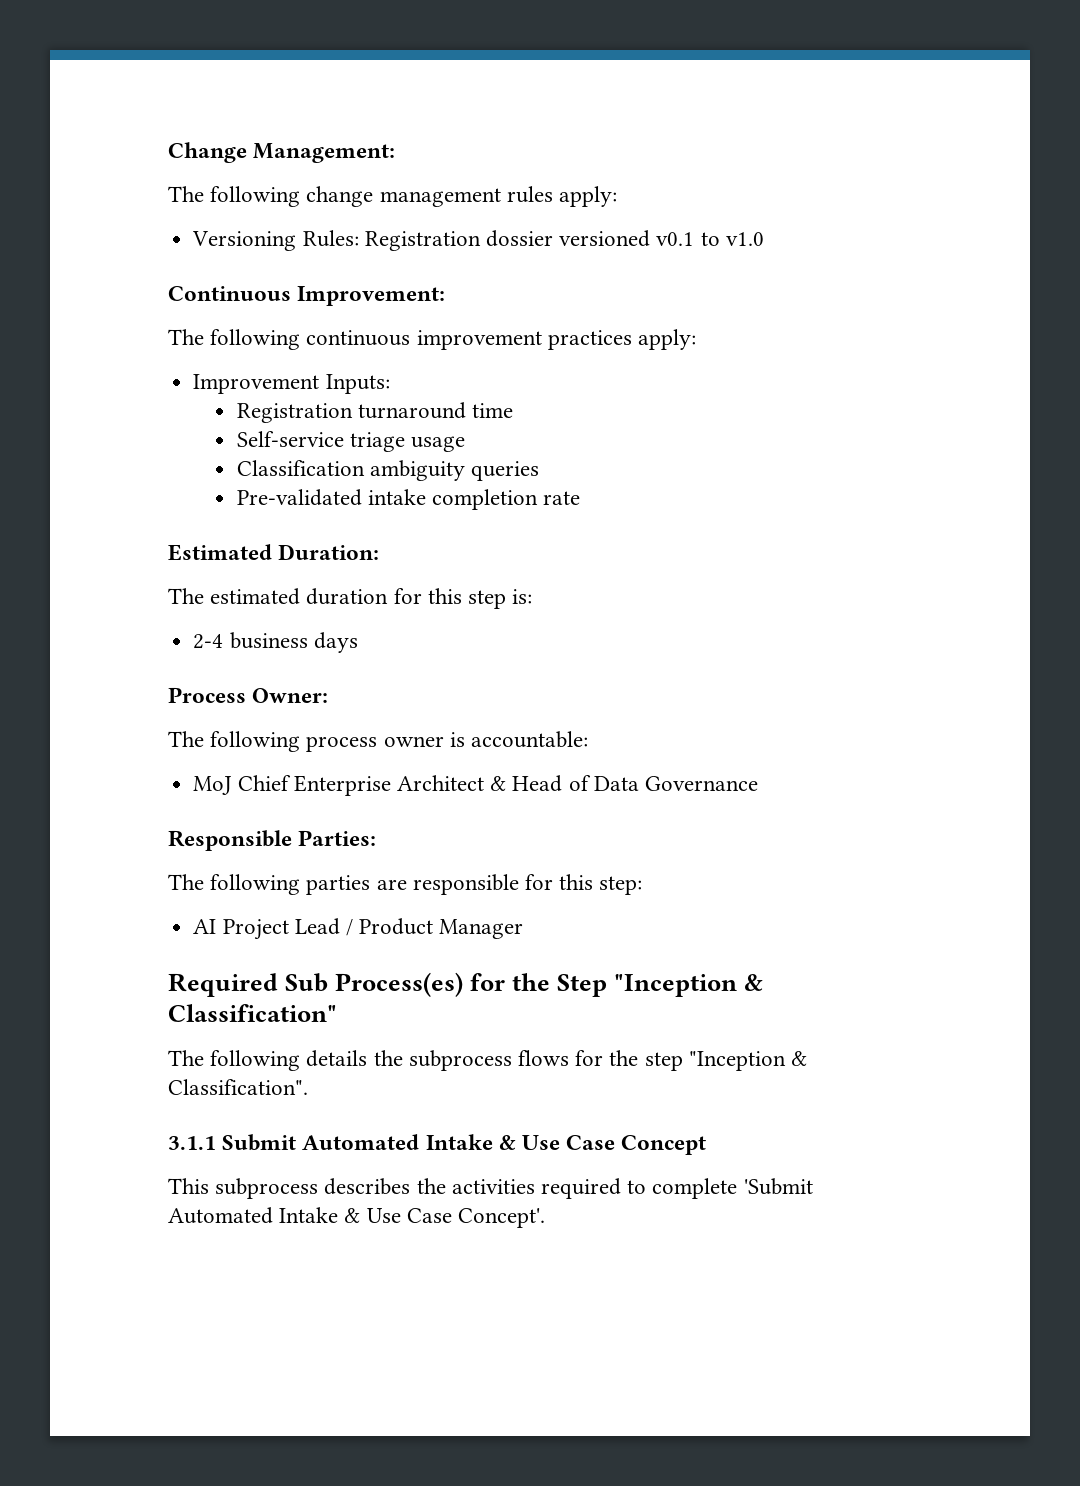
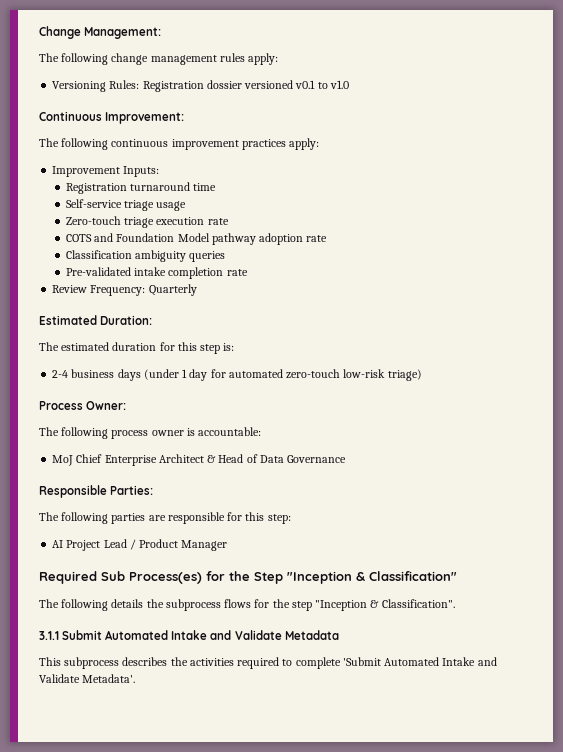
(465, 444) none -> [65,216,229,228] [65,233,328,245] // Zero-touch triage execution rate // COTS and Foundation Model pathway adoption rate
(581, 498) none -> [52,284,197,296] // Review Frequency: Quarterly
(358, 642) none -> [143,369,422,381] (under 1 day for automated zero-touch low-risk triage)
[498,1135,707,1155] & Use Case Concept -> [210,630,339,640] and Validate Metadata
[344,1208,546,1228] & Use Case Concept'. -> [477,657,497,666] [39,674,136,683] and Validate Metadata'.

